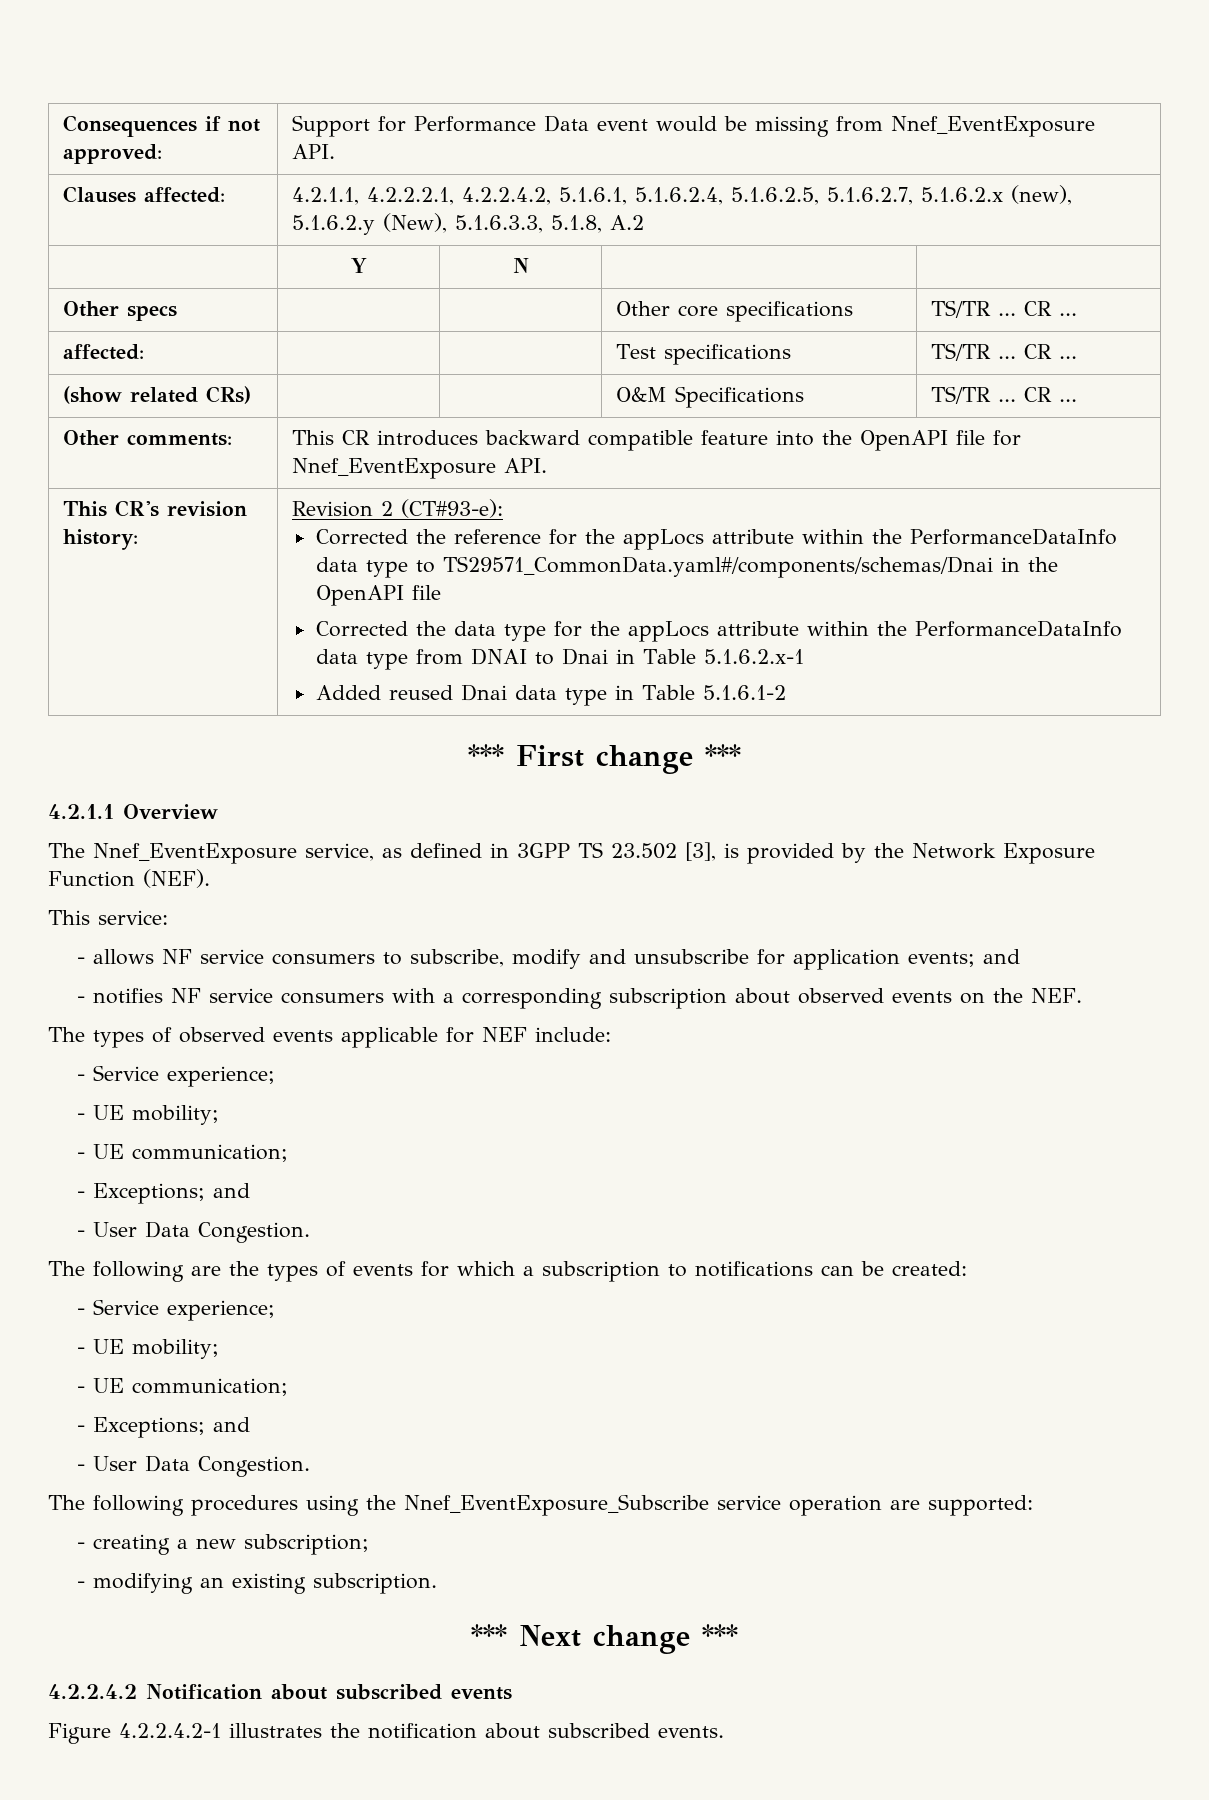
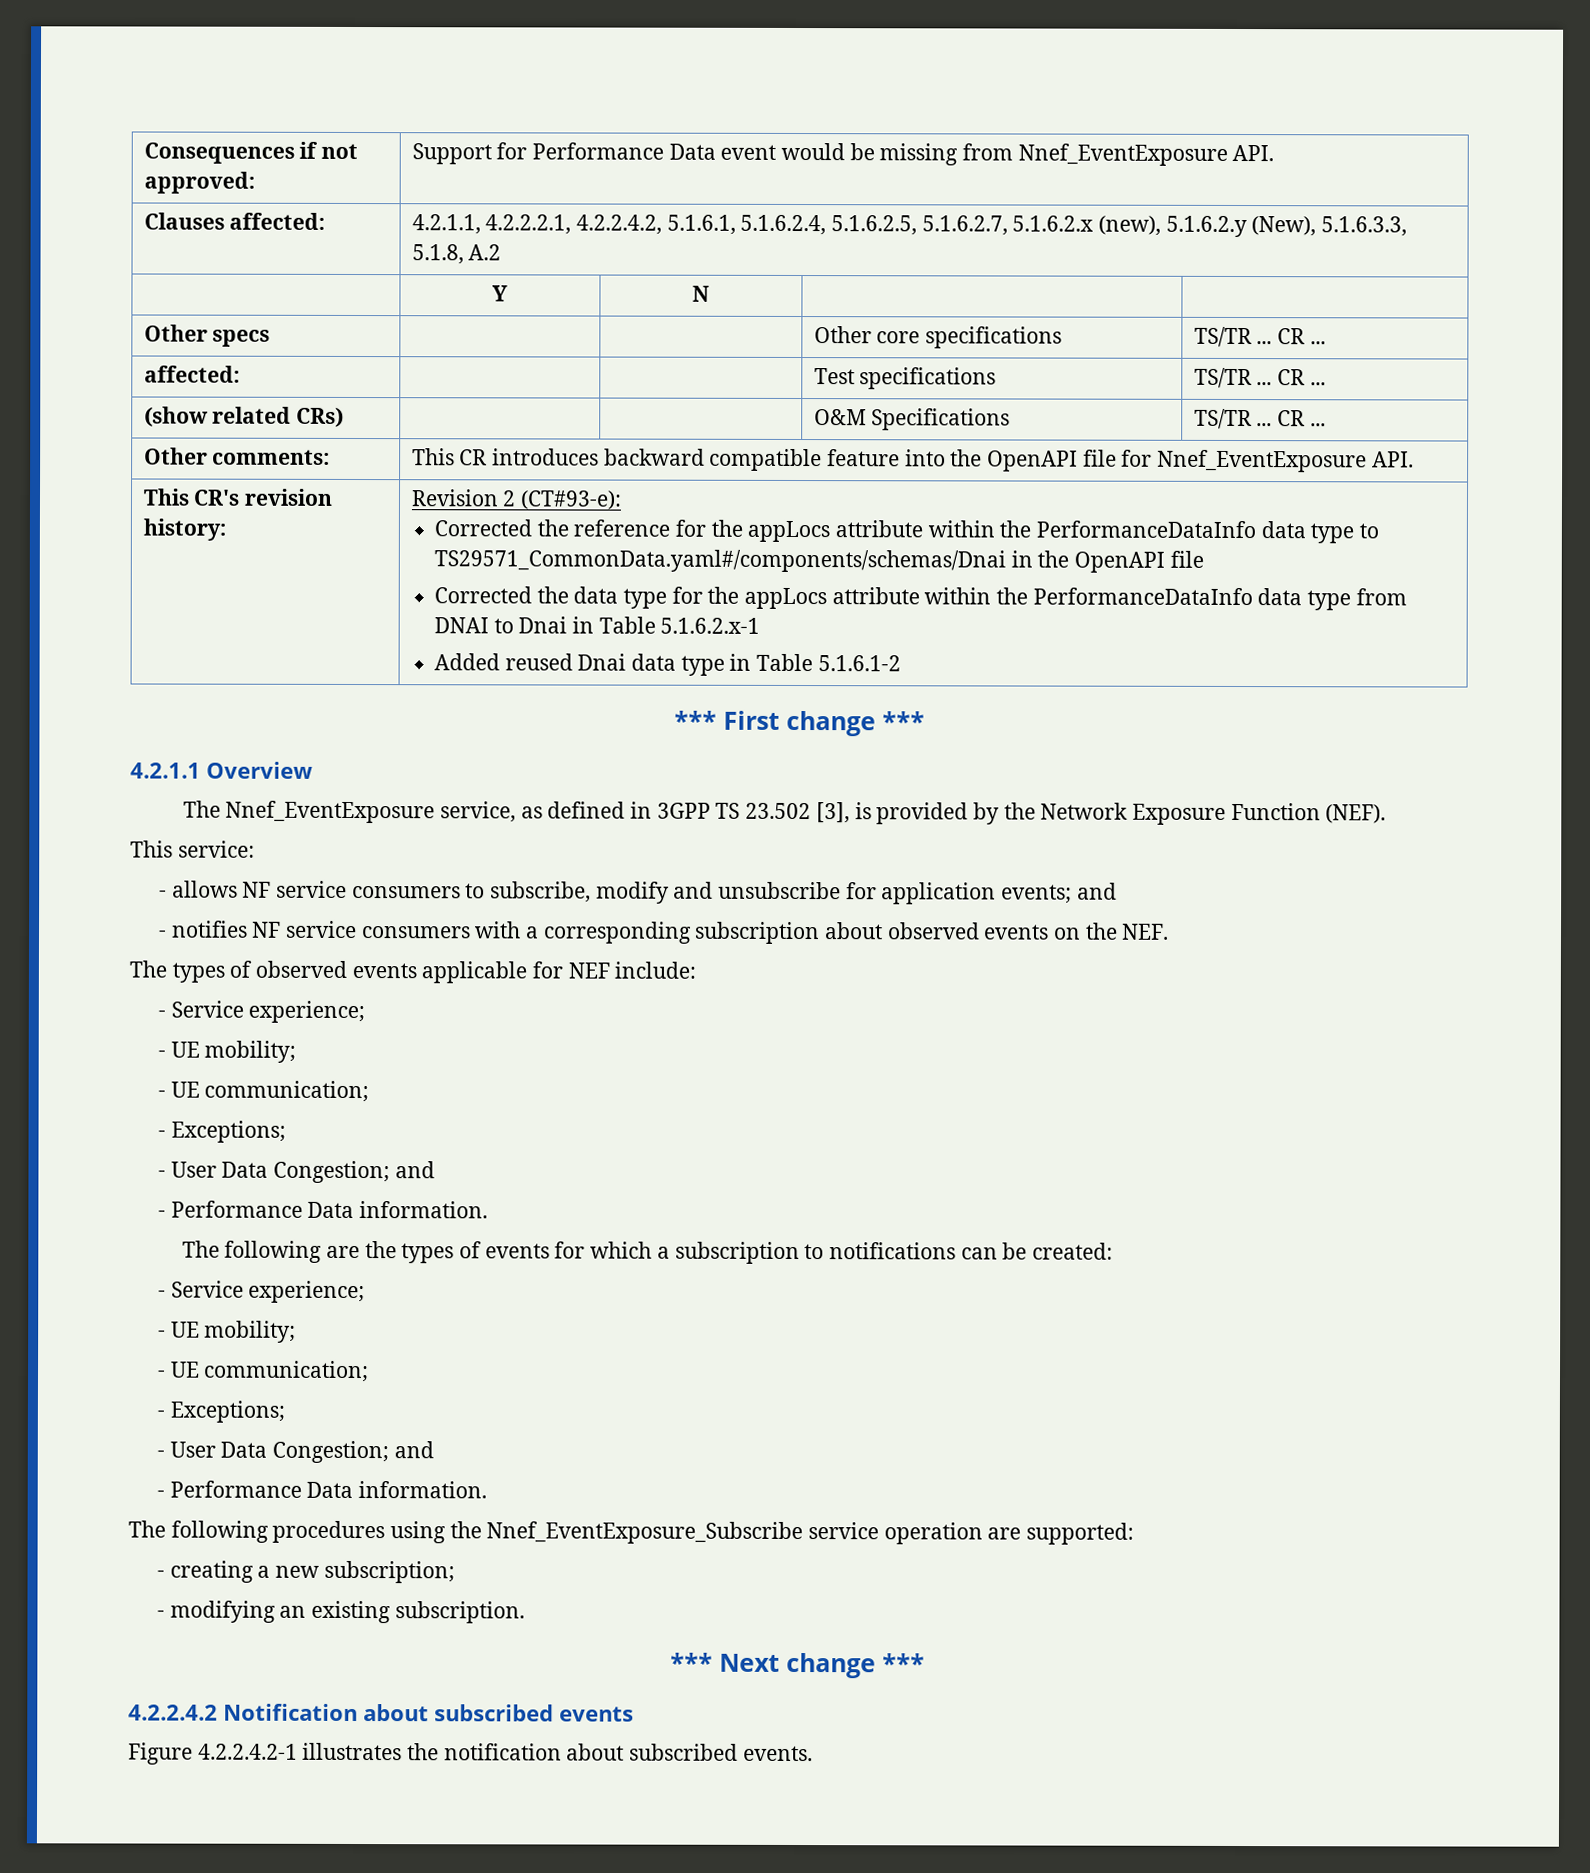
[213,1183,251,1198] [77,1221,311,1243] and // - User Data Congestion. -> [157,1160,435,1184] [157,1200,488,1219] // - User Data Congestion; and // - Performance Data information.
[213,1417,251,1432] [77,1455,311,1477] and // - User Data Congestion. -> [156,1440,434,1464] [156,1480,487,1499] // - User Data Congestion; and // - Performance Data information.

